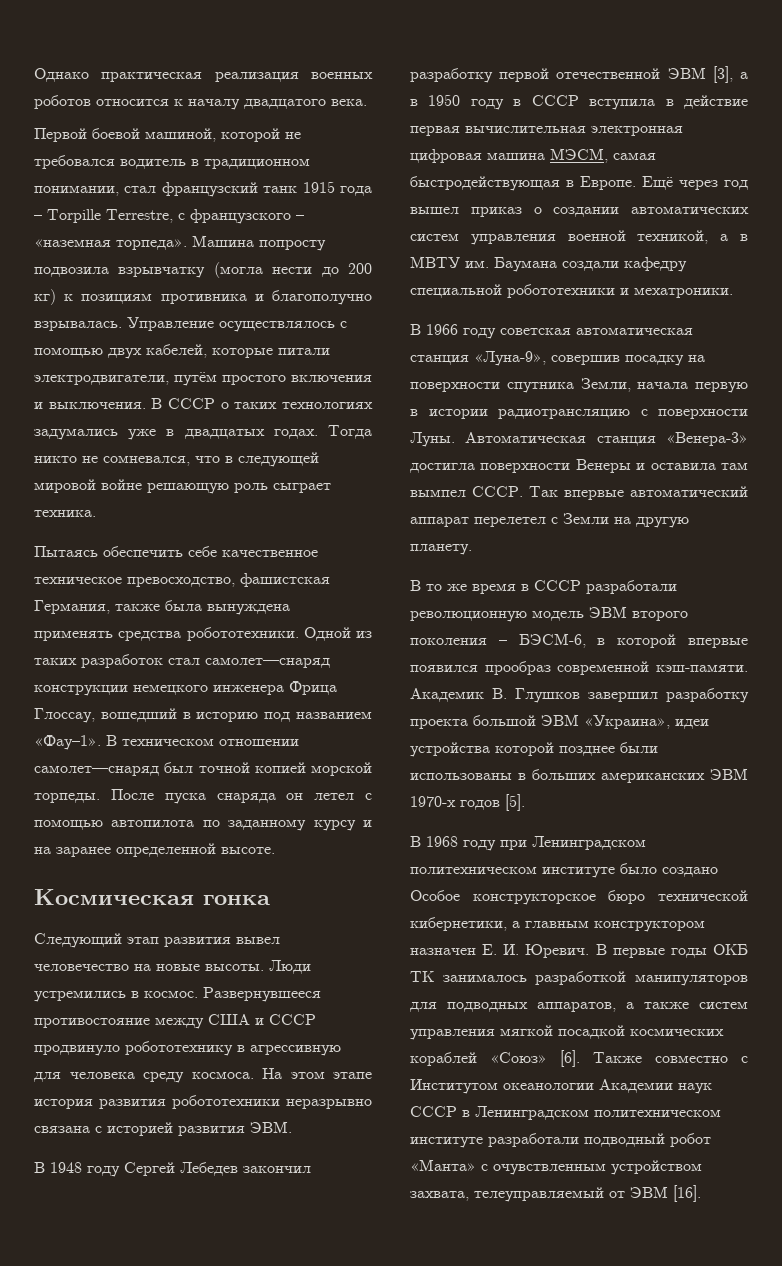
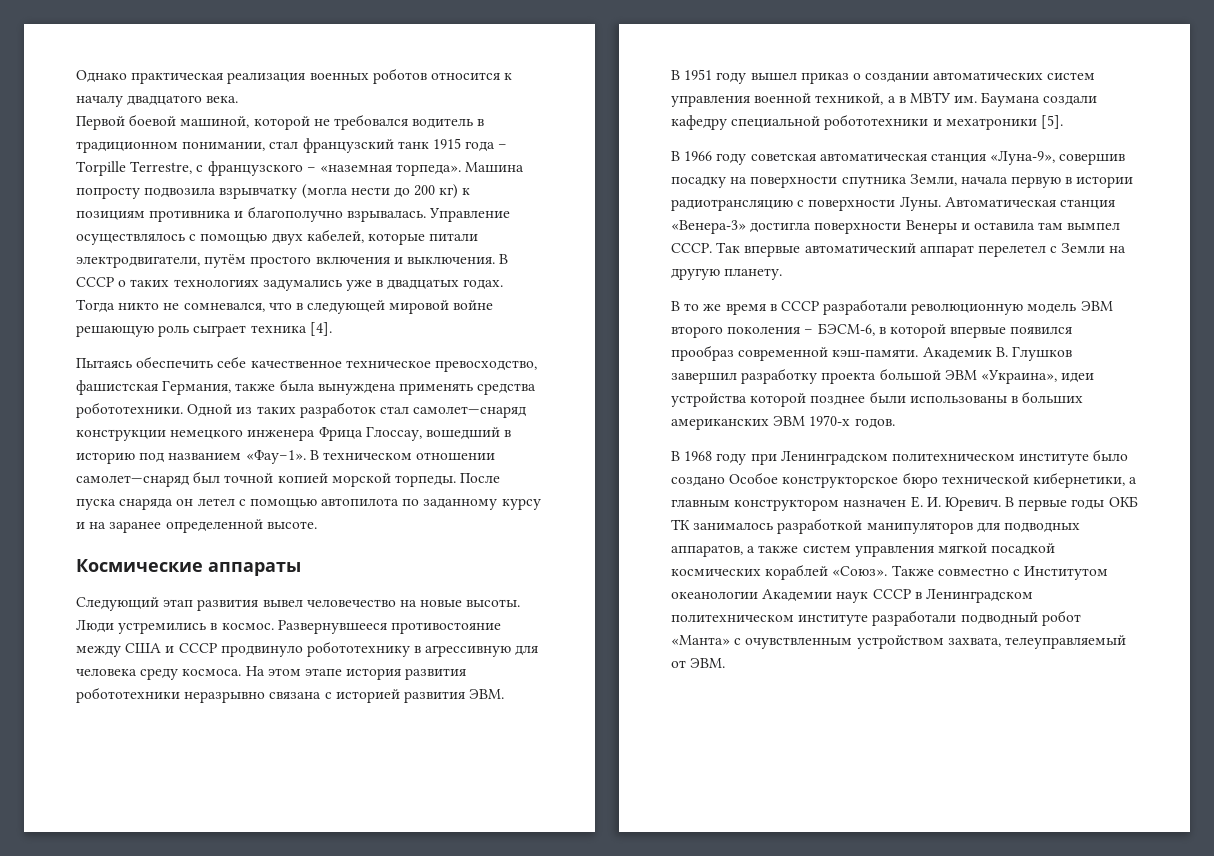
[34,510,96,517] техника. -> [250,322,332,336] техника [4].
[34,889,270,905] Космическая гонка -> [76,559,301,576] Космические аппараты
[50,1162,311,1177] [410,66,748,83] [410,94,748,110] [410,126,683,136] [410,148,656,163] [410,176,748,191] 1948 году Сергей Лебедев закончил разработку первой отечественной ЭВМ [3], а в 1950 году в СССР вступила в действие первая вычислительная электронная цифровая машина МЭСМ, самая быстродействующая в Европе. Ещё через год -> [684,69,747,84] 1951 году
[634,287,733,298] мехатроники. -> [945,115,1063,130] мехатроники [5].
[460,794,525,811] годов [5]. -> [854,418,895,429] годов.
[490,1050,580,1067] «Союз» [6]. -> [832,566,888,576] «Союз».
[630,1185,701,1202] ЭВМ [16]. -> [690,658,726,668] ЭВМ.

